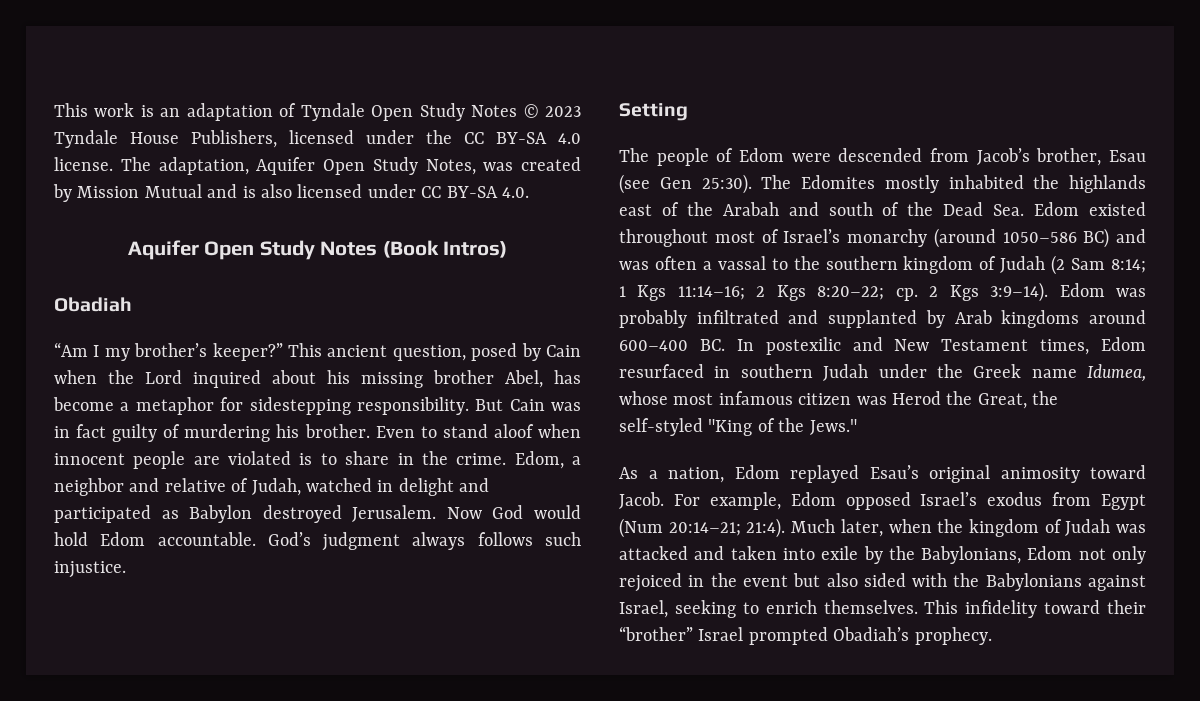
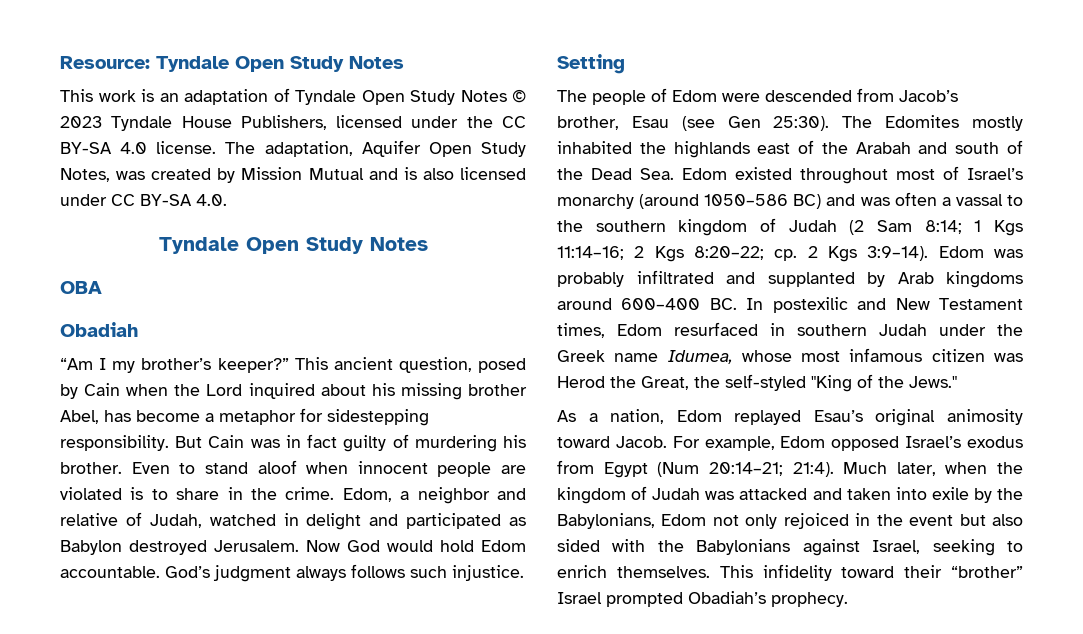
(54, 110) none -> [60,56,404,72] Resource: Tyndale Open Study Notes //
[127,240,508,260] Aquifer Open Study Notes (Book Intros) -> [158,237,428,254] [60,281,102,294] Tyndale Open Study Notes // OBA

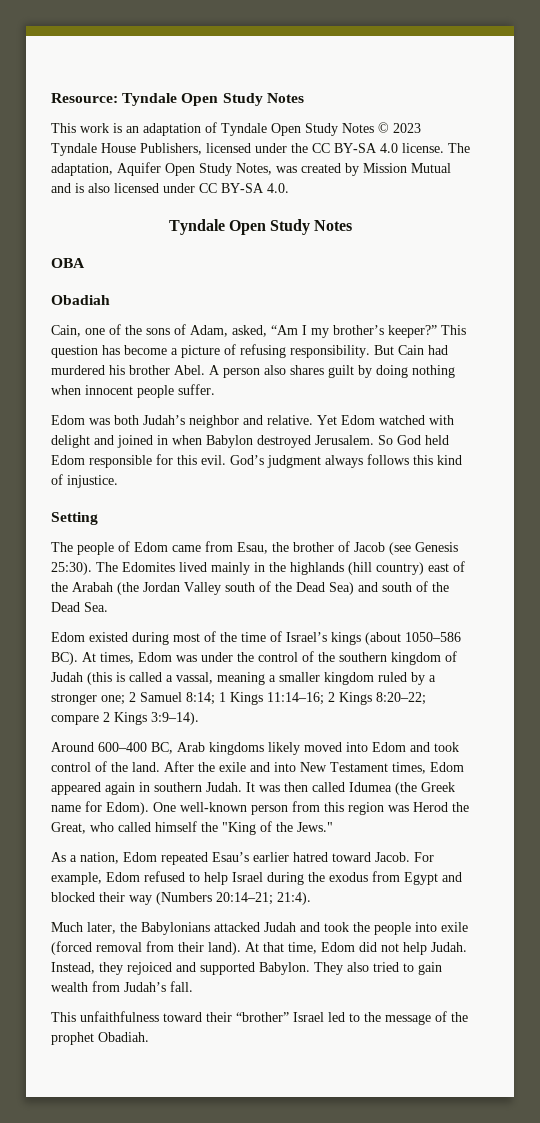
(138, 329) none -> [51,324,267,337] Cain, one of the sons of Adam, asked,
[333,357,526,373] [60,383,527,400] [60,408,429,426] [60,434,526,452] [60,460,526,477] [60,487,526,504] [60,512,526,530] [60,540,526,555] [60,566,160,578] ancient question, posed by Cain when the Lord inquired about his missing brother Abel, has become a metaphor for sidestepping responsibility. But Cain was in fact guilty of murdering his brother. Even to stand aloof when innocent people are violated is to share in the crime. Edom, a neighbor and relative of Judah, watched in delight and participated as Babylon destroyed Jerusalem. Now God would hold Edom accountable. -> [51,344,448,358] [51,365,455,378] [51,384,215,398] [51,415,454,428] [51,435,449,448] [51,454,226,468] question has become a picture of refusing responsibility. But Cain had murdered his brother Abel. A person also shares guilt by doing nothing when innocent people suffer. // Edom was both Judah’s neighbor and relative. Yet Edom watched with delight and joined in when Babylon destroyed Jerusalem. So God held Edom responsible for this evil.
[410,566,447,578] such -> [413,455,462,465] [51,474,63,485] this kind of
[722,88,958,102] [557,115,1023,131] [557,140,911,158] were descended from Jacob’s brother, Esau (see Gen 25:30). The Edomites mostly inhabited the highlands east of the Arabah -> [172,541,458,555] [51,561,465,575] [51,581,354,595] came from Esau, the brother of Jacob (see Genesis 25:30). The Edomites lived mainly in the highlands (hill country) east of the Arabah (the Jordan Valley south of the Dead Sea)
(674, 174) none -> (108, 607) //
[800,168,888,184] throughout -> [132,632,169,645] during
[967,168,1023,180] [557,192,1023,209] Israel’s monarchy (around 1050–586 BC) and was often a vassal to -> [220,631,461,645] [51,651,314,665] the time of Israel’s kings (about 1050–586 BC). At times, Edom was under the control of
[849,220,912,235] (2 Sam -> [87,672,436,685] [51,692,182,705] (this is called a vassal, meaning a smaller kingdom ruled by a stronger one; 2 Samuel
[994,220,1023,236] Kgs -> [230,692,263,705] Kings
[654,246,1023,262] [557,270,1023,288] [557,297,1023,313] [557,322,1023,338] [557,348,1023,364] [557,374,806,391] Kgs 8:20–22; cp. 2 Kgs 3:9–14). Edom was probably infiltrated and supplanted by Arab kingdoms around 600–400 BC. In postexilic and New Testament times, Edom resurfaced in southern Judah under the Greek name Idumea, whose most infamous citizen was Herod the Great, the self-styled -> [339,692,426,705] [51,712,199,725] [51,742,459,755] [51,761,464,774] [51,782,455,795] [51,801,469,815] [51,821,218,834] Kings 8:20–22; compare 2 Kings 3:9–14). // Around 600–400 BC, Arab kingdoms likely moved into Edom and took control of the land. After the exile and into New Testament times, Edom appeared again in southern Judah. It was then called Idumea (the Greek name for Edom). One well-known person from this region was Herod the Great, who called himself the
[734,409,1023,426] replayed Esau’s original animosity -> [161,852,328,865] repeated Esau’s earlier hatred
[831,436,1023,451] [557,460,700,478] opposed Israel’s exodus from Egypt (Num -> [144,871,462,885] [51,892,212,905] refused to help Israel during the exodus from Egypt and blocked their way (Numbers
(834, 469) none -> (311, 898) //
[945,462,1023,474] [557,486,1024,504] [557,513,1024,529] [557,539,1023,556] [557,564,1023,581] [557,591,848,607] when the kingdom of Judah was attacked and taken into exile by the Babylonians, Edom not only rejoiced in the event but also sided with the Babylonians against Israel, seeking to enrich themselves. This infidelity toward their “brother” Israel prompted Obadiah’s prophecy. -> [120,922,468,935] [51,941,467,955] [51,962,442,975] [51,981,193,992] [51,1011,468,1025] [51,1032,149,1045] the Babylonians attacked Judah and took the people into exile (forced removal from their land). At that time, Edom did not help Judah. Instead, they rejoiced and supported Babylon. They also tried to gain wealth from Judah’s fall. // This unfaithfulness toward their “brother” Israel led to the message of the prophet Obadiah.

